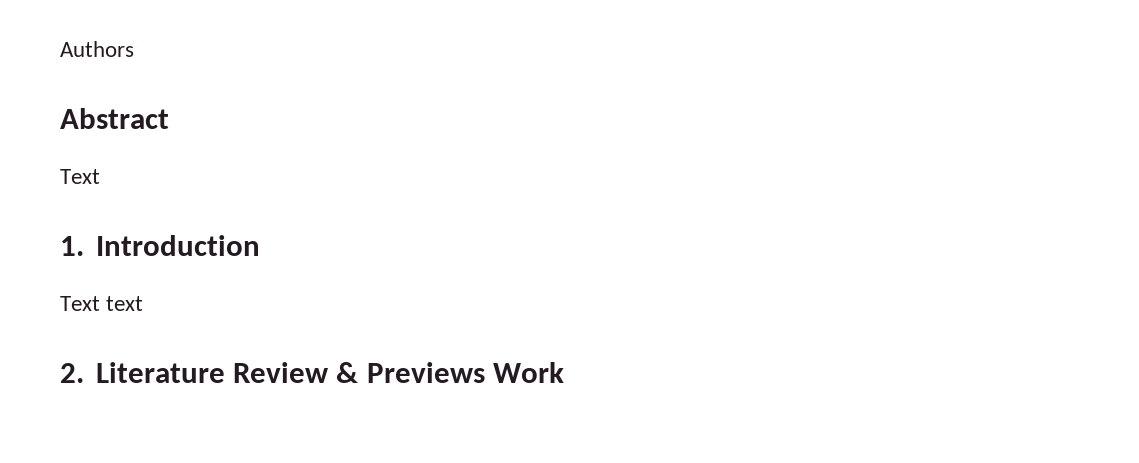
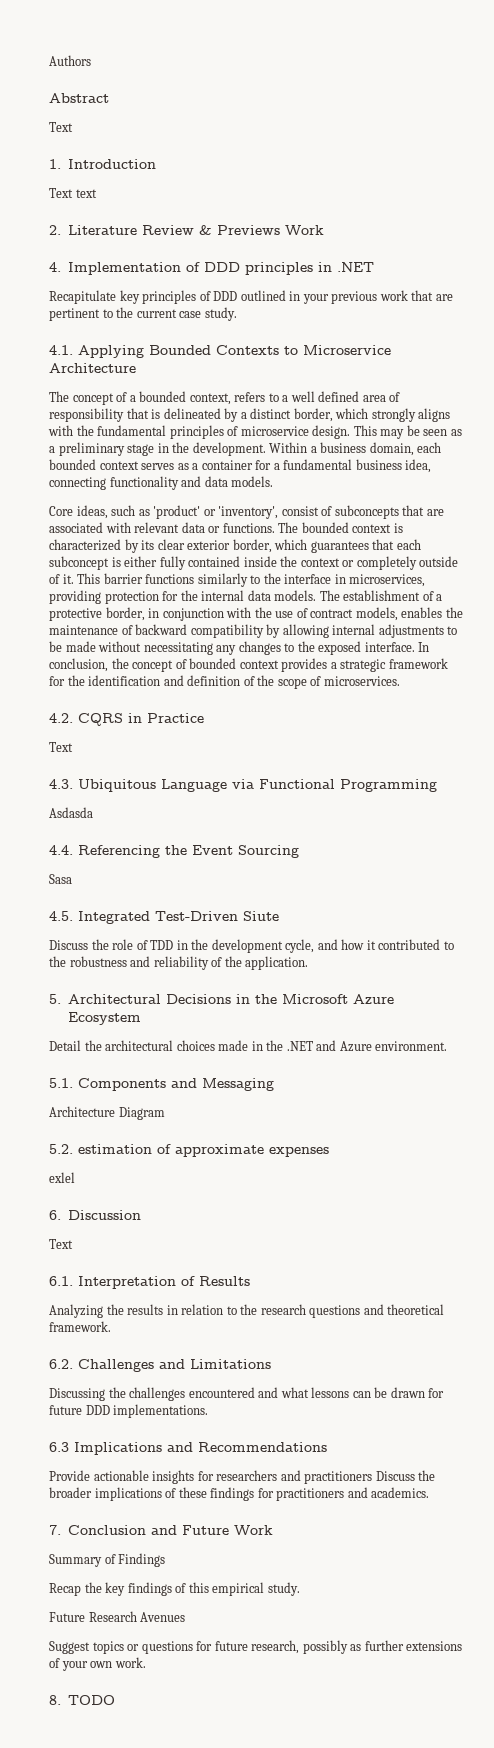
(564, 372) none -> [49,262,374,275] [49,290,453,304] [49,307,237,321] [49,345,391,358] [49,363,136,373] [49,391,401,405] [49,408,451,422] [48,425,462,439] [49,442,442,456] [49,459,432,473] [49,476,274,490] [49,505,444,519] [49,522,403,533] [49,539,421,553] [49,556,459,570] [49,573,426,587] [49,590,443,604] [49,607,463,621] [49,624,458,638] [49,641,430,655] [49,658,448,672] [49,675,400,689] [49,713,204,726] [49,742,73,752] [49,779,437,792] [49,807,93,818] [49,845,299,858] [49,874,72,884] [49,911,279,924] [49,939,454,953] [49,956,309,970] [49,994,394,1004] [67,1012,141,1025] [49,1040,448,1052] [49,1078,274,1091] [49,1106,165,1120] [49,1144,329,1157] [49,1172,75,1183] [49,1210,141,1220] [49,1239,73,1249] [49,1276,250,1289] [49,1304,445,1318] [49,1321,111,1332] [49,1359,271,1372] [49,1387,445,1401] [49,1404,209,1418] [49,1442,327,1455] [49,1470,436,1484] [49,1487,430,1501] [49,1525,273,1535] [49,1553,166,1567] [49,1582,300,1596] [49,1611,186,1622] [49,1640,463,1654] [49,1657,146,1671] [49,1695,115,1705] // 4. Implementation of DDD principles in .NET // Recapitulate key principles of DDD outlined in your previous work that are pertinent to the current case study. // 4.1. Applying Bounded Contexts to Microservice Architecture // The concept of a bounded context, refers to a well defined area of responsibility that is delineated by a distinct border, which strongly aligns with the fundamental principles of microservice design. This may be seen as a preliminary stage in the development. Within a business domain, each bounded context serves as a container for a fundamental business idea, connecting functionality and data models. // Core ideas, such as 'product' or 'inventory', consist of subconcepts that are associated with relevant data or functions. The bounded context is characterized by its clear exterior border, which guarantees that each subconcept is either fully contained inside the context or completely outside of it. This barrier functions similarly to the interface in microservices, providing protection for the internal data models. The establishment of a protective border, in conjunction with the use of contract models, enables the maintenance of backward compatibility by allowing internal adjustments to be made without necessitating any changes to the exposed interface. In conclusion, the concept of bounded context provides a strategic framework for the identification and definition of the scope of microservices. // 4.2. CQRS in Practice // Text // 4.3. Ubiquitous Language via Functional Programming // Asdasda // 4.4. Referencing the Event Sourcing // Sasa // 4.5. Integrated Test-Driven Siute // Discuss the role of TDD in the development cycle, and how it contributed to the robustness and reliability of the application. // 5. Architectural Decisions in the Microsoft Azure Ecosystem // Detail the architectural choices made in the .NET and Azure environment. // 5.1. Components and Messaging // Architecture Diagram // 5.2. estimation of approximate expenses // exlel // 6. Discussion // Text // 6.1. Interpretation of Results // Analyzing the results in relation to the research questions and theoretical framework. // 6.2. Challenges and Limitations // Discussing the challenges encountered and what lessons can be drawn for future DDD implementations. // 6.3 Implications and Recommendations // Provide actionable insights for researchers and practitioners Discuss the broader implications of these findings for practitioners and academics. // 7. Conclusion and Future Work // Summary of Findings // Recap the key findings of this empirical study. // Future Research Avenues // Suggest topics or questions for future research, possibly as further extensions of your own work. // 8. TODO

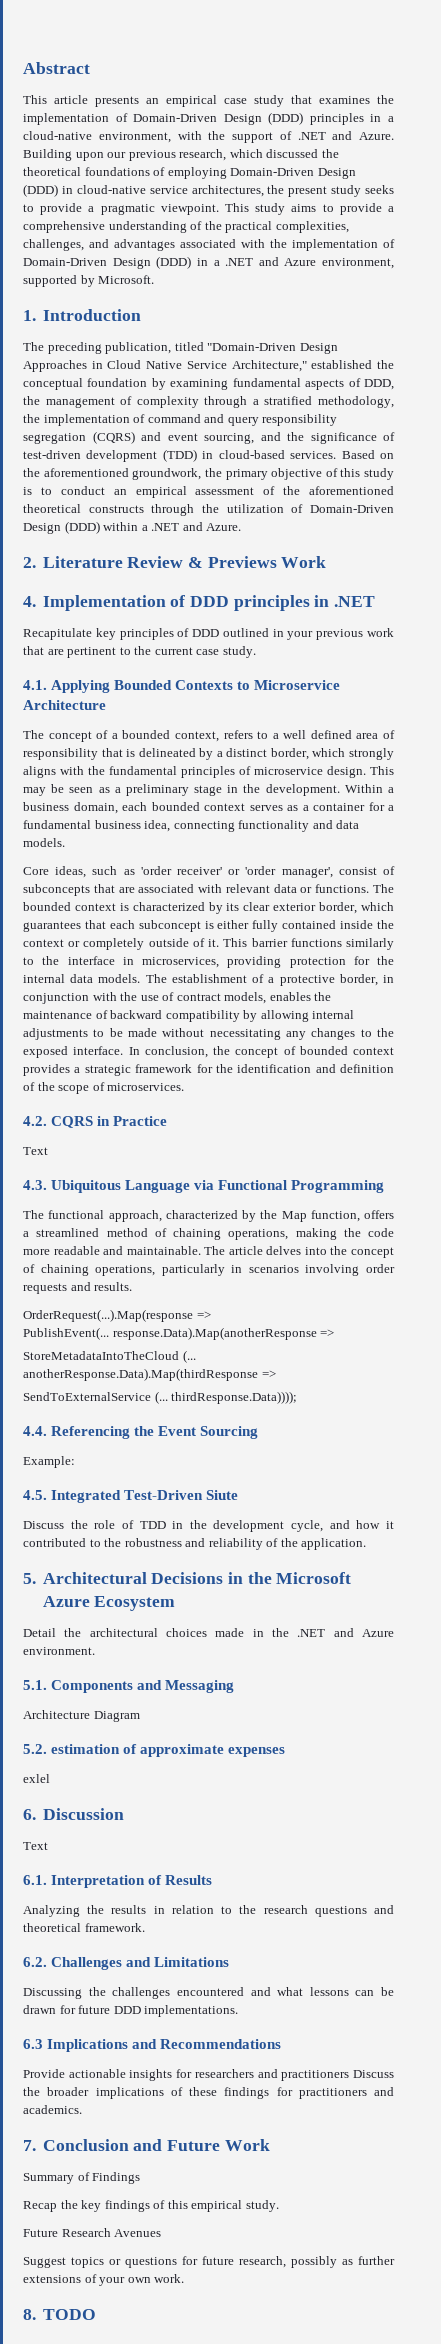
[49,55,91,66] Authors // -> (23, 68) none
[49,122,73,132] [49,159,156,169] [49,188,97,198] Text // 1. Introduction // Text text -> [23,95,394,107] [23,112,394,125] [23,131,394,143] [23,149,339,161] [23,167,356,179] [23,184,394,197] [23,203,394,215] [23,221,349,233] [23,239,395,251] [23,256,394,269] [23,275,155,287] [23,309,141,321] [23,342,338,354] [23,360,395,372] [23,378,394,390] [23,396,394,408] [23,414,338,426] [23,431,395,444] [23,449,394,462] [23,468,394,480] [23,486,394,498] [23,504,394,516] [23,521,242,534] This article presents an empirical case study that examines the implementation of Domain-Driven Design (DDD) principles in a cloud-native environment, with the support of .NET and Azure. Building upon our previous research, which discussed the theoretical foundations of employing Domain-Driven Design (DDD) in cloud-native service architectures, the present study seeks to provide a pragmatic viewpoint. This study aims to provide a comprehensive understanding of the practical complexities, challenges, and advantages associated with the implementation of Domain-Driven Design (DDD) in a .NET and Azure environment, supported by Microsoft. // 1. Introduction // The preceding publication, titled "Domain-Driven Design Approaches in Cloud Native Service Architecture," established the conceptual foundation by examining fundamental aspects of DDD, the management of complexity through a stratified methodology, the implementation of command and query responsibility segregation (CQRS) and event sourcing, and the significance of test-driven development (TDD) in cloud-based services. Based on the aforementioned groundwork, the primary objective of this study is to conduct an empirical assessment of the aforementioned theoretical constructs through the utilization of Domain-Driven Design (DDD) within a .NET and Azure.
[153,505,279,519] 'product' or 'inventory', -> [140,866,333,878] 'order receiver' or 'order manager',
[49,807,93,818] Asdasda -> [23,1210,394,1222] [23,1228,394,1240] [23,1246,394,1258] [23,1264,395,1276] [23,1282,133,1294] [23,1309,211,1322] [23,1327,335,1340] [23,1350,196,1363] [23,1368,276,1381] [23,1391,298,1404] The functional approach, characterized by the Map function, offers a streamlined method of chaining operations, making the code more readable and maintainable. The article delves into the concept of chaining operations, particularly in scenarios involving order requests and results. // OrderRequest(...).Map(response => // PublishEvent(... response.Data).Map(anotherResponse => // StoreMetadataIntoTheCloud (... anotherResponse.Data).Map(thirdResponse => // SendToExternalService (... thirdResponse.Data))));
[49,874,72,884] Sasa -> [23,1456,75,1468] Example:

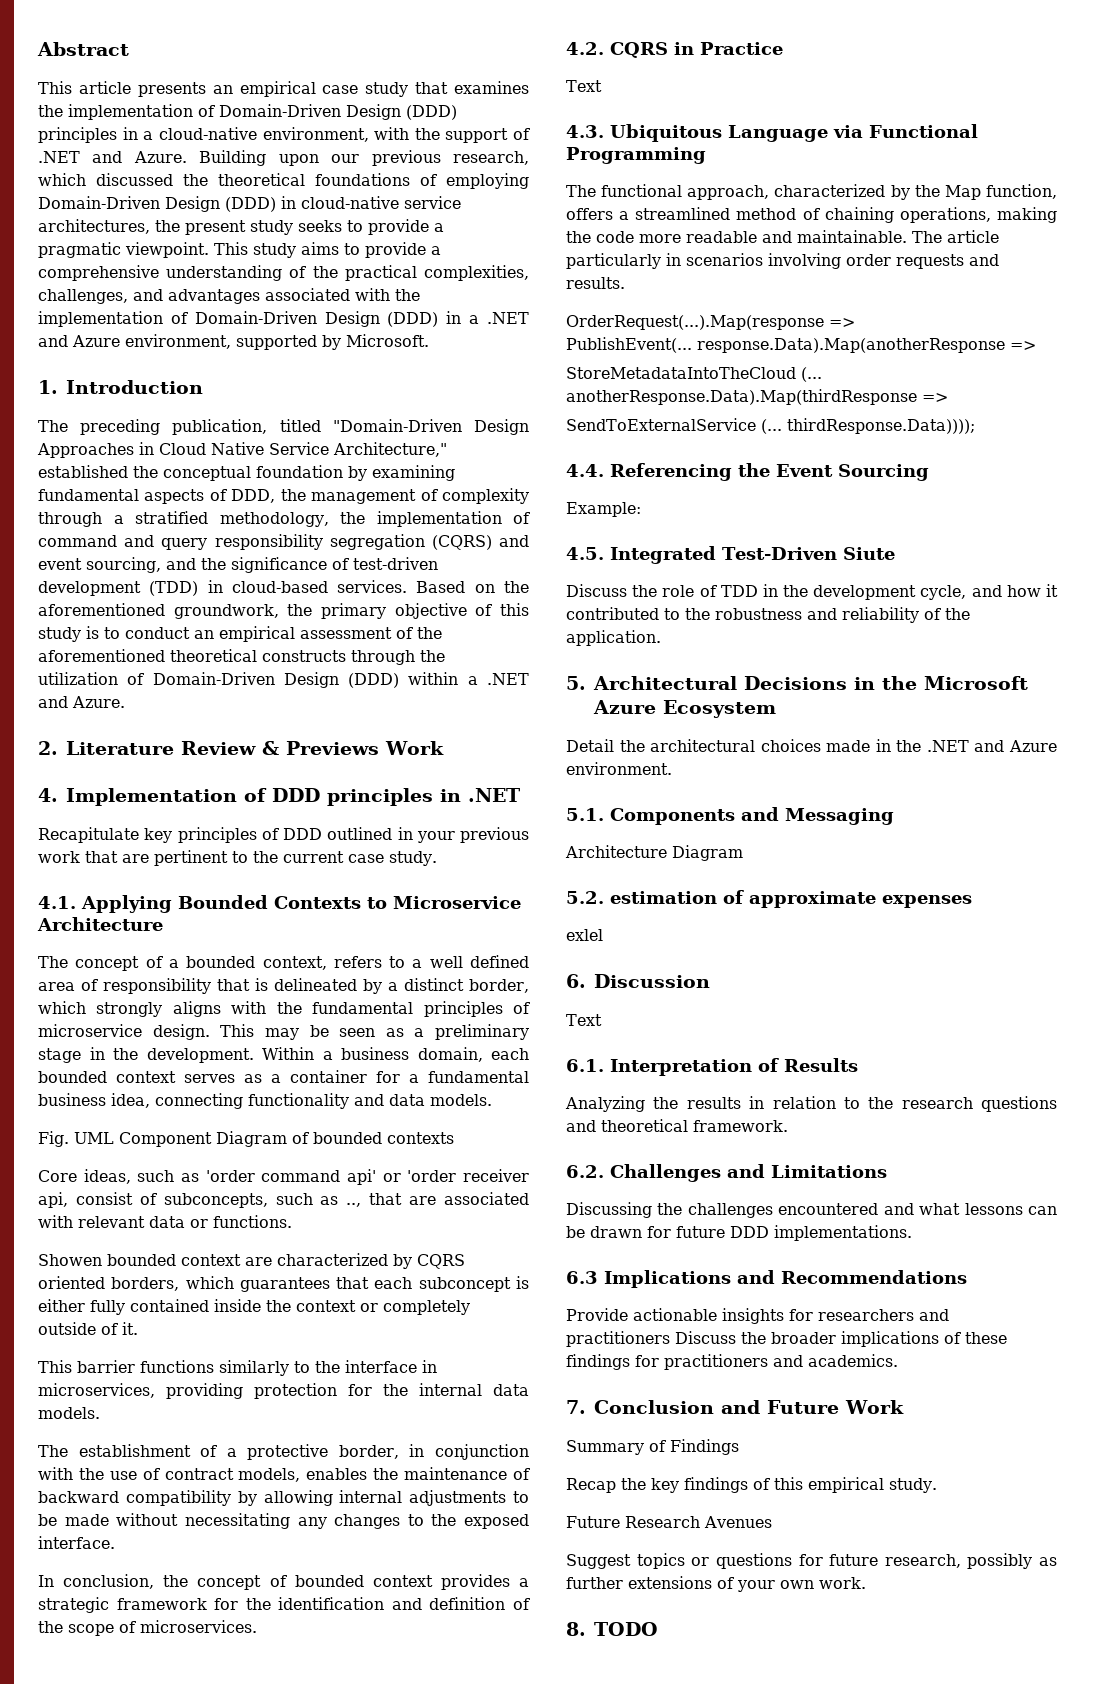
(65, 842) none -> [38,1131,454,1147] // Fig. UML Component Diagram of bounded contexts
[177,866,396,878] [23,884,90,896] receiver' or 'order manager', consist of subconcepts -> [261,1169,529,1185] [38,1192,362,1208] command api' or 'order receiver api, consist of subconcepts, such as ..,
[373,884,394,893] [23,902,358,914] The bounded context is characterized by its clear exterior border, -> [38,1253,465,1269] [38,1276,180,1291] // Showen bounded context are characterized by CQRS oriented borders,
(220, 943) none -> (138, 1328) //
(141, 978) none -> (100, 1413) //
(124, 1050) none -> (115, 1542) //
[266,1246,394,1258] [23,1264,156,1276] delves into the concept of chaining operations, -> (999, 236) none

